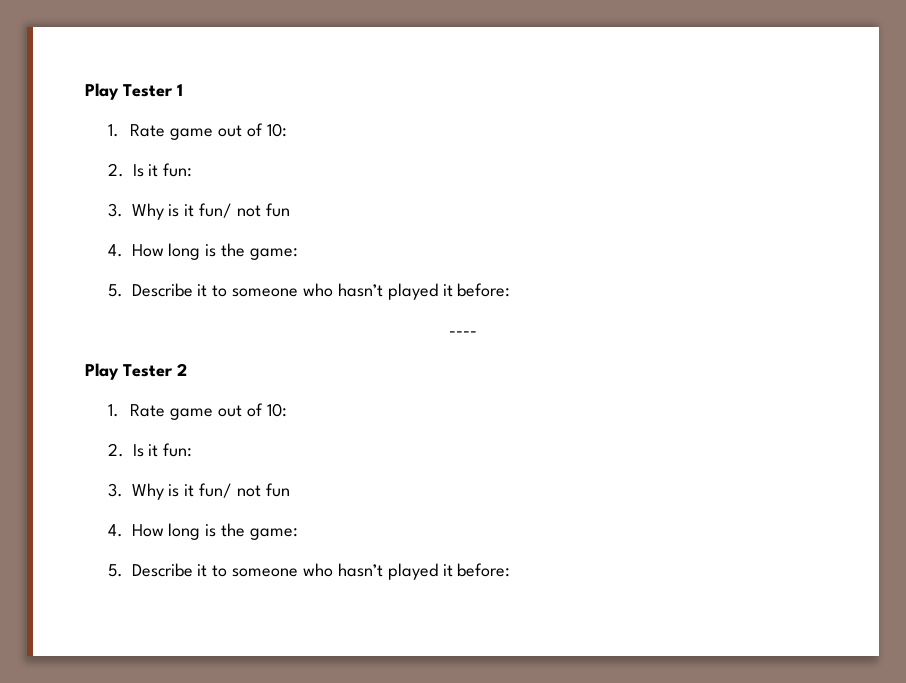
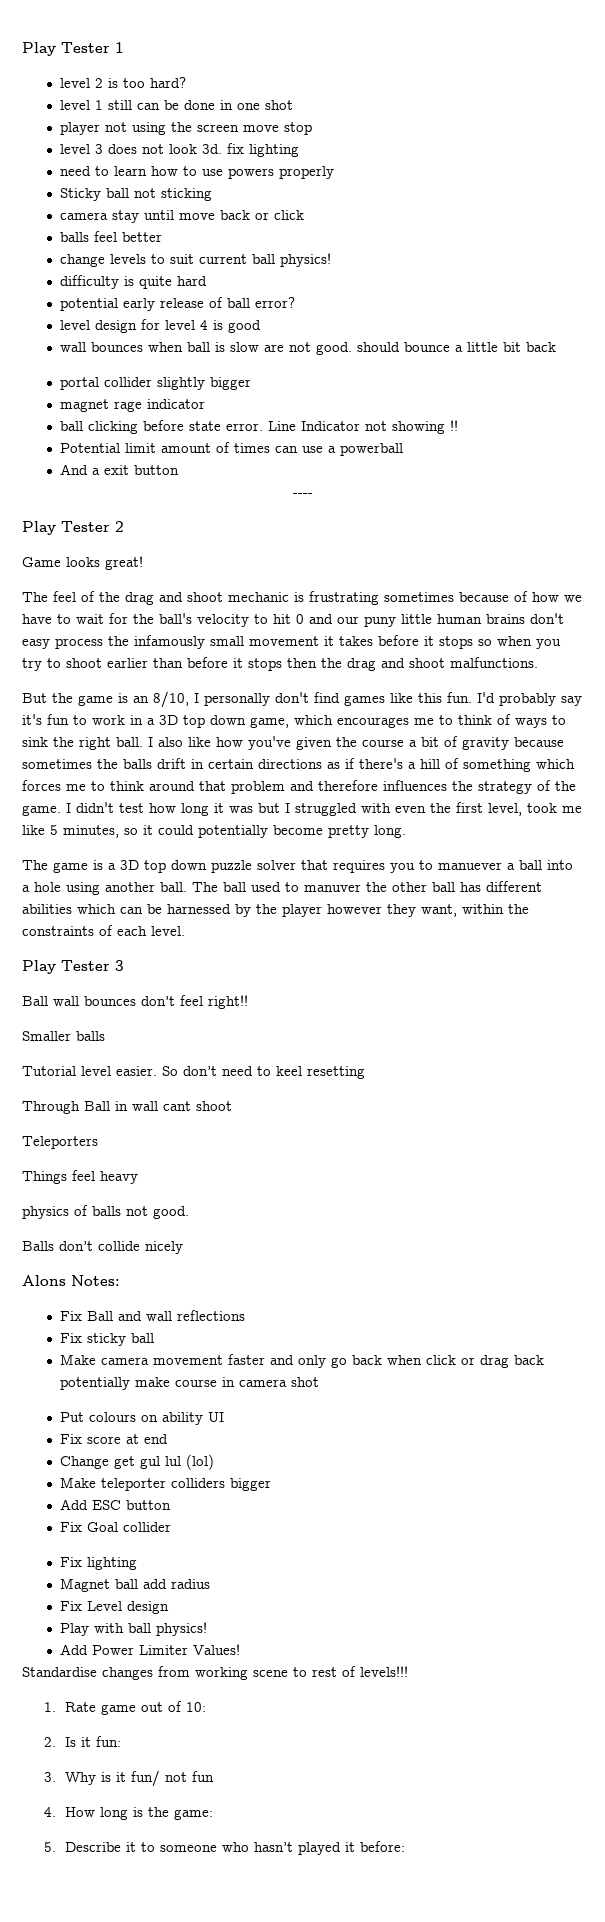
(183, 90) none -> [59,77,186,88] [59,100,293,110] [59,122,312,135] [59,143,299,157] [59,166,334,179] [59,188,212,201] [59,210,304,223] [59,231,162,242] [59,253,331,267] [59,275,207,289] [59,297,295,311] [59,319,261,333] [59,342,556,355] [59,377,251,390] [59,399,205,412] [59,420,458,434] [59,442,403,456] [59,464,179,475] [292,493,313,497] [22,521,124,535] [22,556,143,570] [22,591,582,605] [22,613,564,627] [22,635,561,649] [22,657,538,671] [22,691,582,708] [22,714,566,728] [22,736,564,750] [22,758,575,772] [22,780,576,794] [22,802,582,816] [22,825,406,838] [22,860,573,873] [22,881,542,895] [22,904,529,917] [22,925,185,936] [22,960,124,974] [22,995,248,1009] [22,1031,105,1041] [22,1066,365,1079] [22,1101,232,1114] [22,1136,98,1149] [22,1170,138,1184] [22,1205,189,1219] [22,1241,183,1254] [22,1275,120,1286] [59,1310,245,1321] [59,1333,154,1346] [59,1354,544,1368] [59,1377,319,1390] [59,1412,224,1425] [59,1434,168,1444] [59,1454,214,1470] [59,1477,271,1491] [59,1499,171,1510] [59,1522,171,1532] [59,1557,137,1570] [59,1578,210,1592] [59,1601,169,1614] [59,1622,207,1636] [59,1644,240,1655] [22,1666,408,1680] // level 2 is too hard? // level 1 still can be done in one shot // player not using the screen move stop // level 3 does not look 3d. fix lighting // need to learn how to use powers properly // Sticky ball not sticking // camera stay until move back or click // balls feel better // change levels to suit current ball physics! // difficulty is quite hard // potential early release of ball error? // level design for level 4 is good // wall bounces when ball is slow are not good. should bounce a little bit back // portal collider slightly bigger // magnet rage indicator // ball clicking before state error. Line Indicator not showing !! // Potential limit amount of times can use a powerball // And a exit button // ---- // Play Tester 2 // Game looks great! // The feel of the drag and shoot mechanic is frustrating sometimes because of how we have to wait for the ball's velocity to hit 0 and our puny little human brains don't easy process the infamously small movement it takes before it stops so when you try to shoot earlier than before it stops then the drag and shoot malfunctions. // But the game is an 8/10, I personally don't find games like this fun. I'd probably say it's fun to work in a 3D top down game, which encourages me to think of ways to sink the right ball. I also like how you've given the course a bit of gravity because sometimes the balls drift in certain directions as if there's a hill of something which forces me to think around that problem and therefore influences the strategy of the game. I didn't test how long it was but I struggled with even the first level, took me like 5 minutes, so it could potentially become pretty long. // The game is a 3D top down puzzle solver that requires you to manuever a ball into a hole using another ball. The ball used to manuver the other ball has different abilities which can be harnessed by the player however they want, within the constraints of each level. // Play Tester 3 // Ball wall bounces don’t feel right!! // Smaller balls // Tutorial level easier. So don’t need to keel resetting // Through Ball in wall cant shoot // Teleporters // Things feel heavy // physics of balls not good. // Balls don’t collide nicely // Alons Notes: // Fix Ball and wall reflections // Fix sticky ball // Make camera movement faster and only go back when click or drag back potentially make course in camera shot // Put colours on ability UI // Fix score at end // Change get gul lul (lol) // Make teleporter colliders bigger // Add ESC button // Fix Goal collider // Fix lighting // Magnet ball add radius // Fix Level design // Play with ball physics! // Add Power Limiter Values! // Standardise changes from working scene to rest of levels!!!
[448,331,477,336] [85,363,187,380] [107,403,287,420] [107,443,193,457] [107,483,290,500] [107,523,299,540] [107,563,511,580] // ---- // Play Tester 2 // 1. Rate game out of 10: // 2. Is it fun: // 3. Why is it fun/ not fun // 4. How long is the game: // 5. Describe it to someone who hasn’t played it before: -> (406, 1846) none

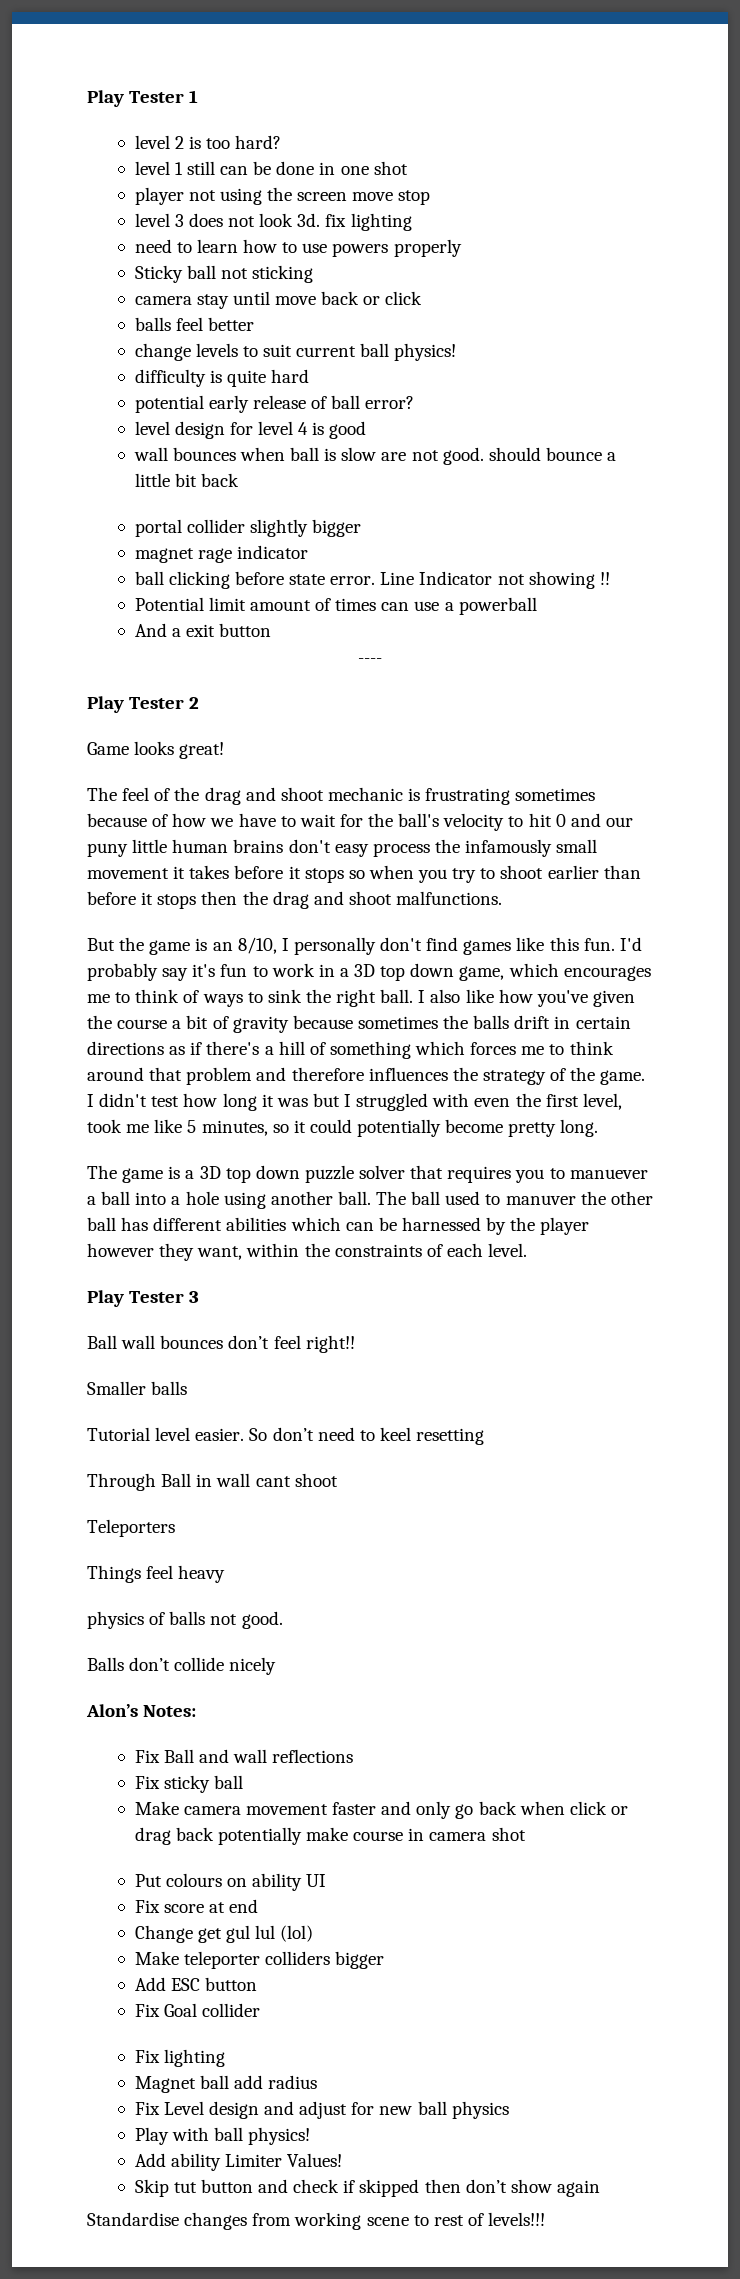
[22,1275,66,1286] Alons -> [86,1704,138,1717] Alon’s
(169, 1607) none -> [264,2101,509,2119] and adjust for new ball physics
[91,1645,134,1655] Power -> [170,2153,221,2171] ability
(240, 1649) none -> [134,2179,600,2197] // Skip tut button and check if skipped then don’t show again
[43,1701,207,1715] [43,1736,122,1747] [43,1770,215,1787] [43,1807,214,1820] [43,1841,406,1855] // 1. Rate game out of 10: // 2. Is it fun: // 3. Why is it fun/ not fun // 4. How long is the game: // 5. Describe it to someone who hasn’t played it before: -> (546, 2219) none

